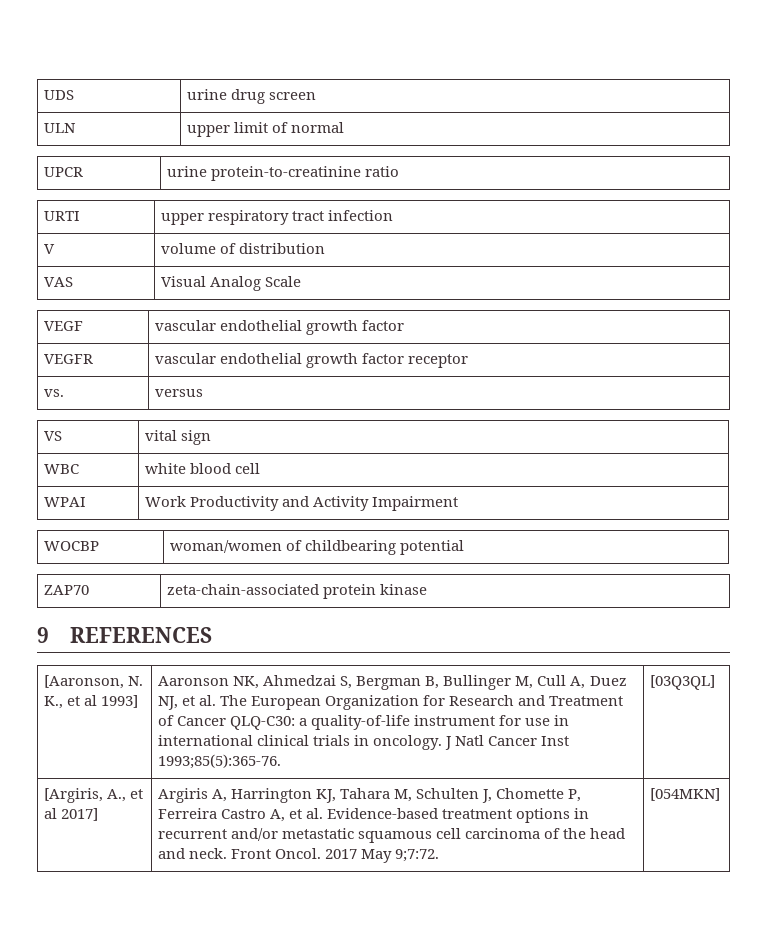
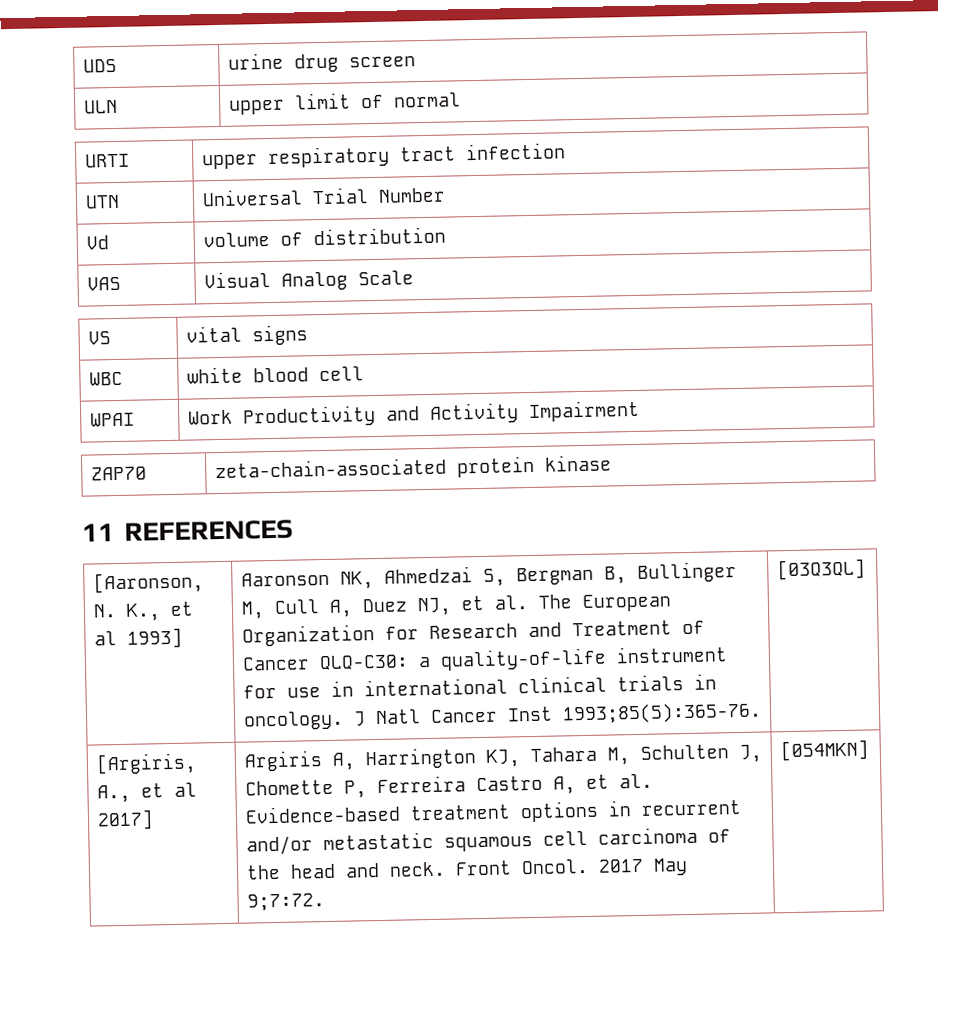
[44,167,84,177] [167,166,400,181] // UPCR | urine protein-to-creatinine ratio -> (461, 100) none
[44,244,56,254] V -> [84,194,120,209] [201,187,446,207] [85,235,109,250] UTN | Universal Trial Number // Vd
[44,321,84,331] [155,320,405,335] [44,354,94,364] [155,353,469,368] [44,389,65,397] [155,389,204,397] // VEGF | vascular endothelial growth factor // VEGFR | vascular endothelial growth factor receptor // vs. | versus -> (414, 278) none
[181,430,212,445] sign -> [251,324,308,346] signs
[44,541,100,551] [170,540,465,555] // WOCBP | woman/women of childbearing potential -> (640, 411) none
[37,627,49,643] 9 -> [82,523,115,542] 11

